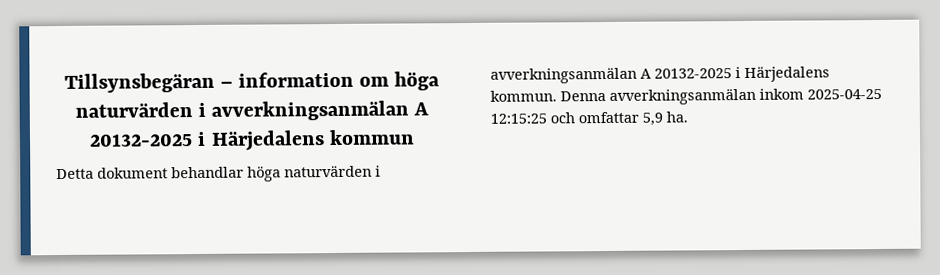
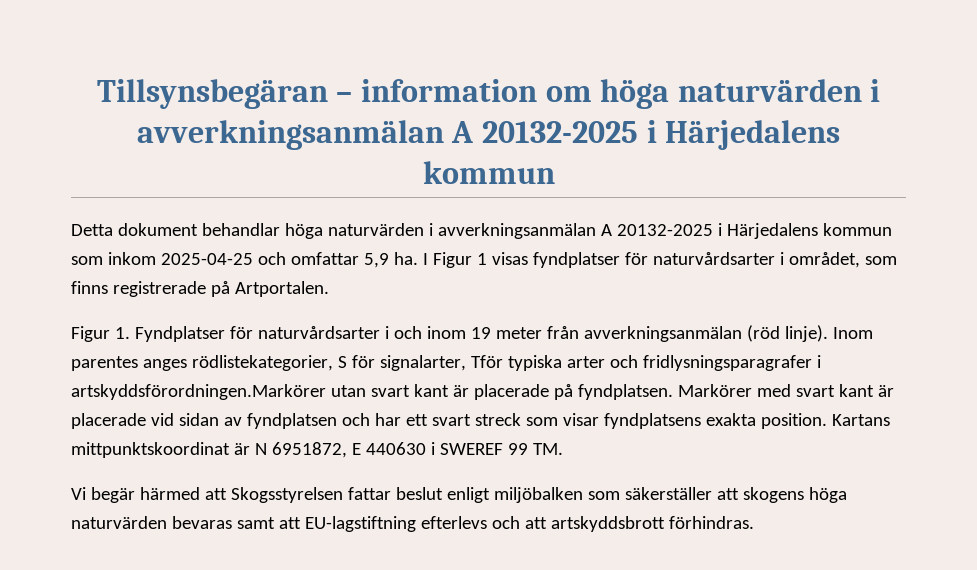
[490,88,756,105] kommun. Denna avverkningsanmälan -> [822,223,892,236] [71,256,103,265] kommun som
[490,113,547,124] 12:15:25 -> (253, 259) none
(688, 117) none -> [422,252,897,268] [71,281,329,297] [71,325,873,342] [71,355,821,371] [71,384,894,400] [71,413,890,429] [71,442,563,458] [71,487,847,503] [71,516,754,532] I Figur 1 visas fyndplatser för naturvårdsarter i området, som finns registrerade på Artportalen. // Figur 1. Fyndplatser för naturvårdsarter i och inom 19 meter från avverkningsanmälan (röd linje). Inom parentes anges rödlistekategorier, S för signalarter, Tför typiska arter och fridlysningsparagrafer i artskyddsförordningen.Markörer utan svart kant är placerade på fyndplatsen. Markörer med svart kant är placerade vid sidan av fyndplatsen och har ett svart streck som visar fyndplatsens exakta position. Kartans mittpunktskoordinat är N 6951872, E 440630 i SWEREF 99 TM. // Vi begär härmed att Skogsstyrelsen fattar beslut enligt miljöbalken som säkerställer att skogens höga naturvärden bevaras samt att EU-lagstiftning efterlevs och att artskyddsbrott förhindras.

